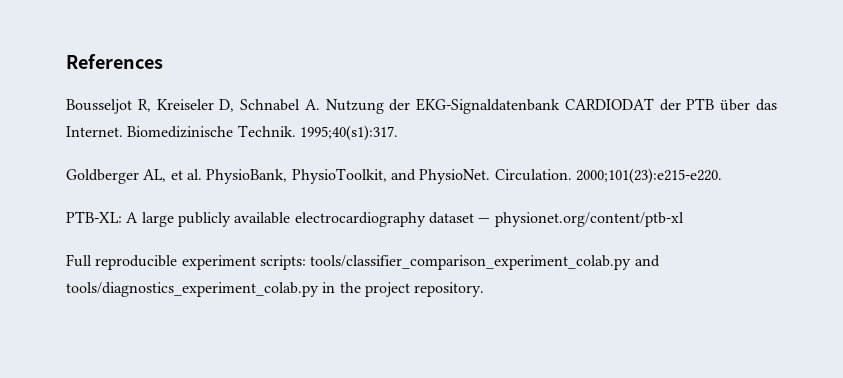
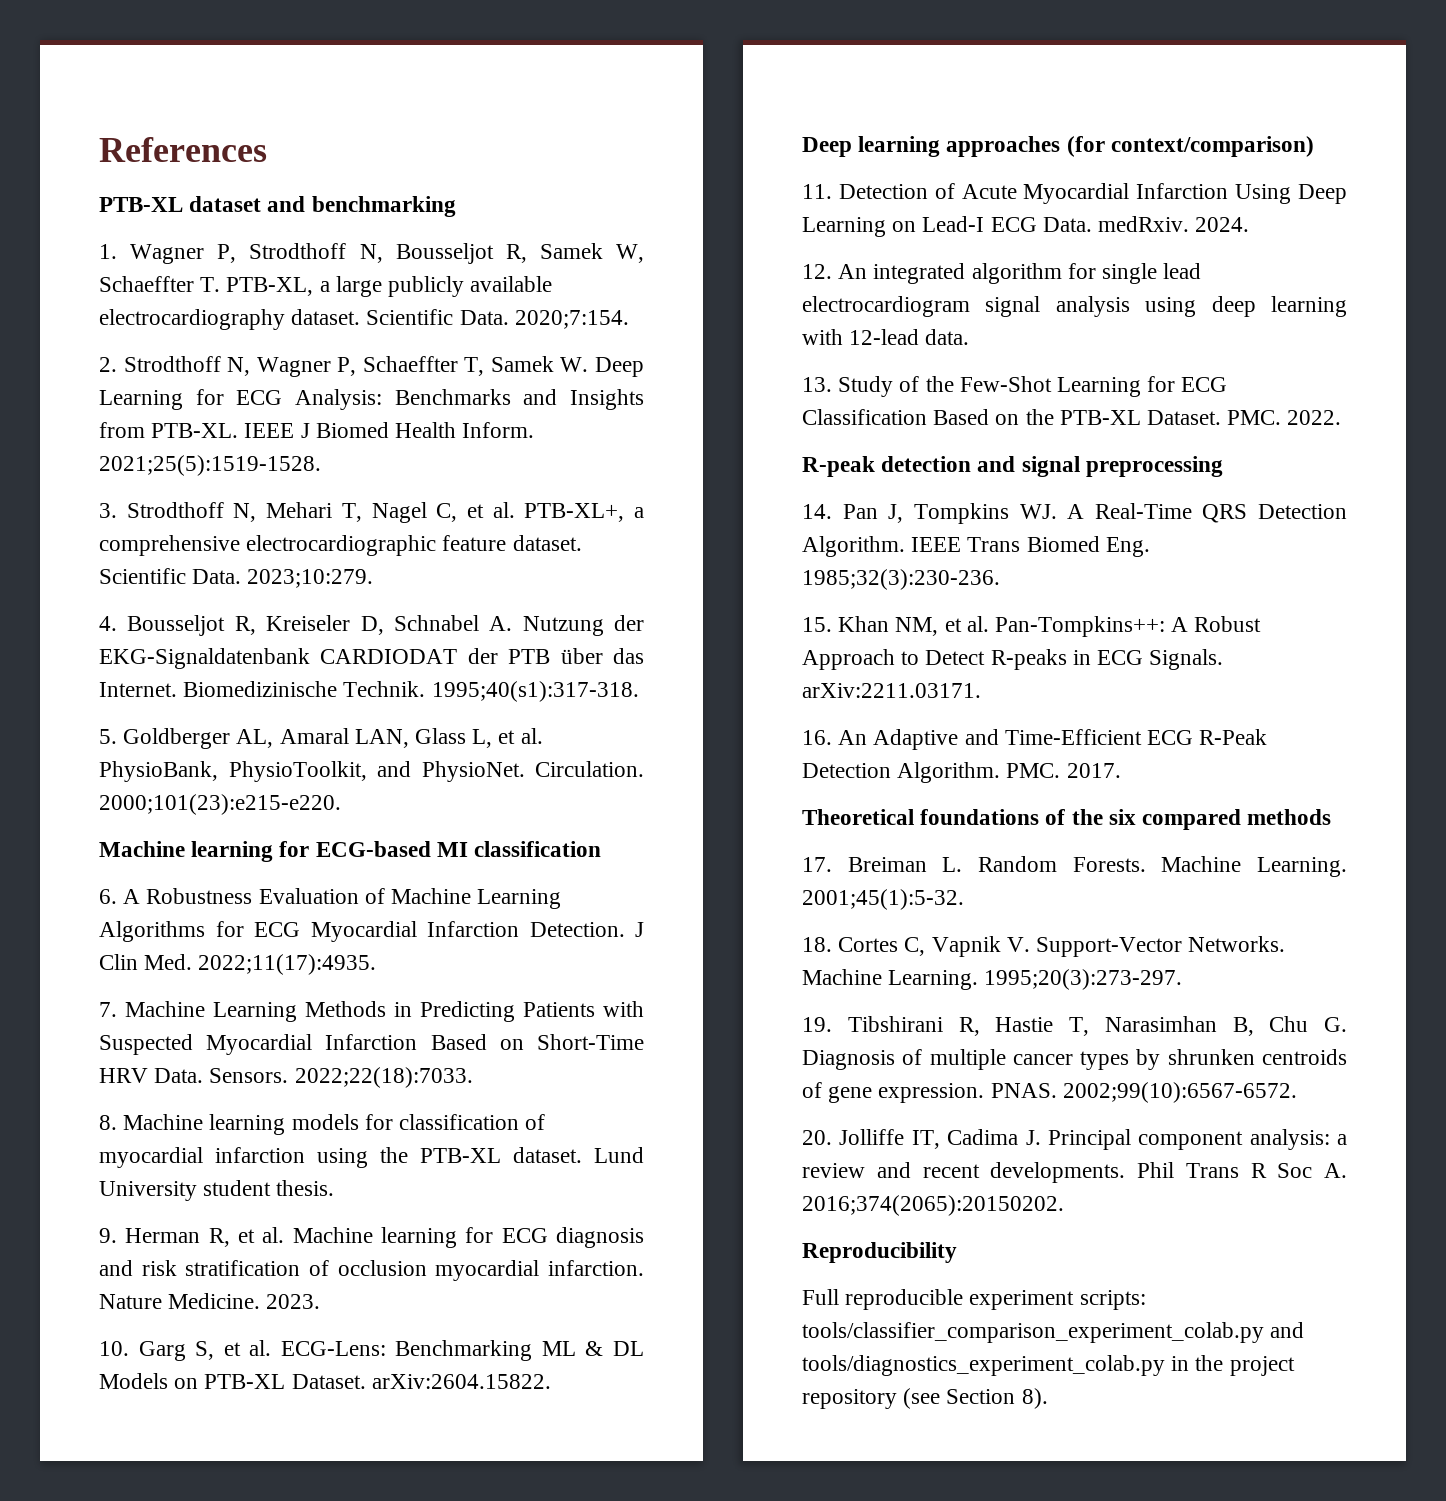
(163, 61) none -> [99,196,456,217] [99,243,644,264] [99,276,553,297] [99,309,629,330] [99,356,644,377] [99,389,644,410] [99,422,535,438] [99,455,321,476] [99,502,644,523] [99,535,582,556] [99,568,374,588] [99,616,117,631] PTB-XL dataset and benchmarking // 1. Wagner P, Strodthoff N, Bousseljot R, Samek W, Schaeffter T. PTB-XL, a large publicly available electrocardiography dataset. Scientific Data. 2020;7:154. // 2. Strodthoff N, Wagner P, Schaeffter T, Samek W. Deep Learning for ECG Analysis: Benchmarks and Insights from PTB-XL. IEEE J Biomed Health Inform. 2021;25(5):1519-1528. // 3. Strodthoff N, Mehari T, Nagel C, et al. PTB-XL+, a comprehensive electrocardiographic feature dataset. Scientific Data. 2023;10:279. // 4.
[299,125,398,141] [66,169,167,184] 1995;40(s1):317. // Goldberger AL, -> [431,681,639,702] [99,728,493,749] 1995;40(s1):317-318. // 5. Goldberger AL, Amaral LAN, Glass L,
[66,211,684,227] PTB-XL: A large publicly available electrocardiography dataset — physionet.org/content/ptb-xl -> [99,841,602,862] [99,888,562,909] [99,921,644,942] [99,954,377,975] [99,1001,644,1022] [99,1034,644,1055] [99,1067,473,1088] [99,1114,546,1135] [99,1147,644,1168] [99,1180,335,1201] [99,1227,644,1248] [99,1260,644,1281] [99,1293,321,1309] [99,1340,644,1361] [99,1373,551,1389] [802,136,1314,157] [802,183,1347,204] [802,216,1250,237] [802,263,1202,284] [802,296,1347,317] [802,329,970,345] [802,376,1228,397] [802,409,1342,425] [802,456,1223,477] [802,503,1347,524] [802,536,1150,557] [802,569,1000,590] [802,616,1262,637] [802,649,1224,670] [802,683,981,698] [802,729,1268,750] [802,762,1121,783] [802,809,1332,830] [802,856,1347,877] [802,889,964,910] [802,936,1286,957] [802,969,1183,990] [802,1016,1347,1036] [802,1049,1347,1070] [802,1082,1297,1103] [802,1129,1347,1150] [802,1162,1347,1183] [802,1195,1064,1216] [802,1242,957,1263] Machine learning for ECG-based MI classification // 6. A Robustness Evaluation of Machine Learning Algorithms for ECG Myocardial Infarction Detection. J Clin Med. 2022;11(17):4935. // 7. Machine Learning Methods in Predicting Patients with Suspected Myocardial Infarction Based on Short-Time HRV Data. Sensors. 2022;22(18):7033. // 8. Machine learning models for classification of myocardial infarction using the PTB-XL dataset. Lund University student thesis. // 9. Herman R, et al. Machine learning for ECG diagnosis and risk stratification of occlusion myocardial infarction. Nature Medicine. 2023. // 10. Garg S, et al. ECG-Lens: Benchmarking ML & DL Models on PTB-XL Dataset. arXiv:2604.15822. // Deep learning approaches (for context/comparison) // 11. Detection of Acute Myocardial Infarction Using Deep Learning on Lead-I ECG Data. medRxiv. 2024. // 12. An integrated algorithm for single lead electrocardiogram signal analysis using deep learning with 12-lead data. // 13. Study of the Few-Shot Learning for ECG Classification Based on the PTB-XL Dataset. PMC. 2022. // R-peak detection and signal preprocessing // 14. Pan J, Tompkins WJ. A Real-Time QRS Detection Algorithm. IEEE Trans Biomed Eng. 1985;32(3):230-236. // 15. Khan NM, et al. Pan-Tompkins++: A Robust Approach to Detect R-peaks in ECG Signals. arXiv:2211.03171. // 16. An Adaptive and Time-Efficient ECG R-Peak Detection Algorithm. PMC. 2017. // Theoretical foundations of the six compared methods // 17. Breiman L. Random Forests. Machine Learning. 2001;45(1):5-32. // 18. Cortes C, Vapnik V. Support-Vector Networks. Machine Learning. 1995;20(3):273-297. // 19. Tibshirani R, Hastie T, Narasimhan B, Chu G. Diagnosis of multiple cancer types by shrunken centroids of gene expression. PNAS. 2002;99(10):6567-6572. // 20. Jolliffe IT, Cadima J. Principal component analysis: a review and recent developments. Phil Trans R Soc A. 2016;374(2065):20150202. // Reproducibility
[414,282,485,297] repository. -> [802,1388,1048,1409] repository (see Section 8).

